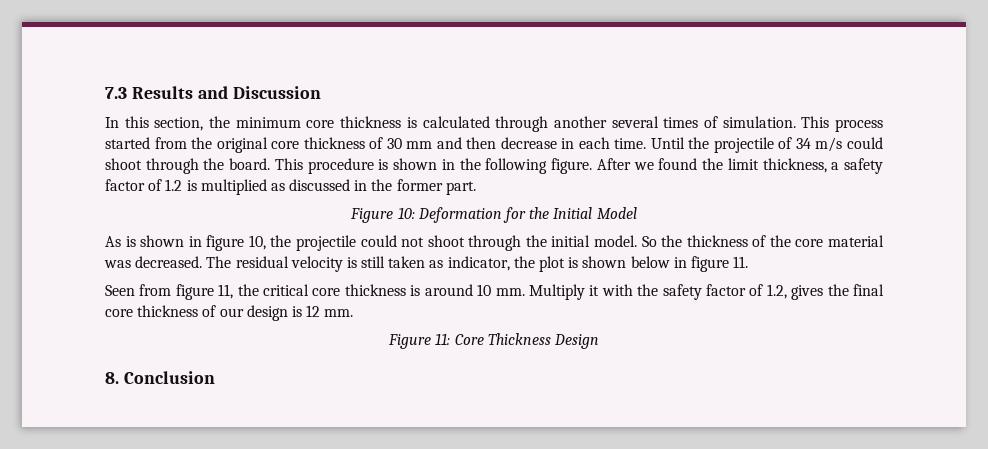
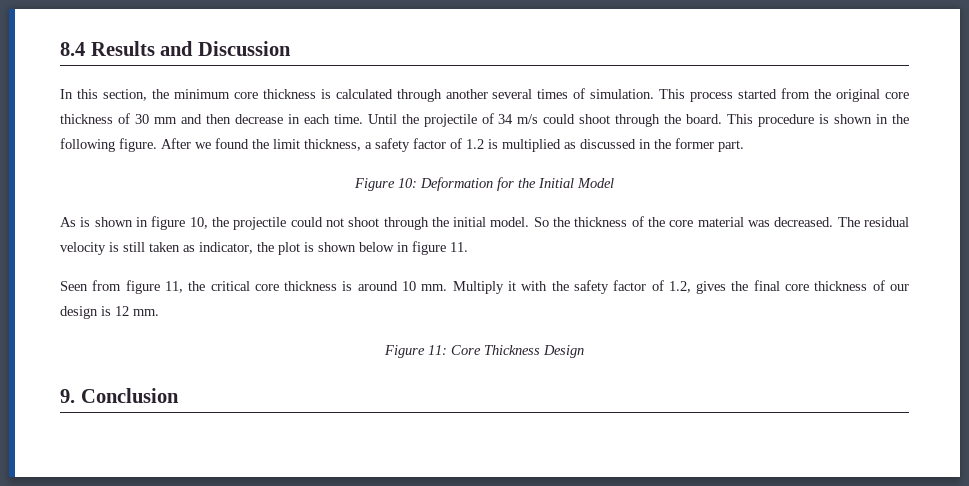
[105,87,127,99] 7.3 -> [60,42,85,56] 8.4
[105,372,119,384] 8. -> [60,389,75,403] 9.

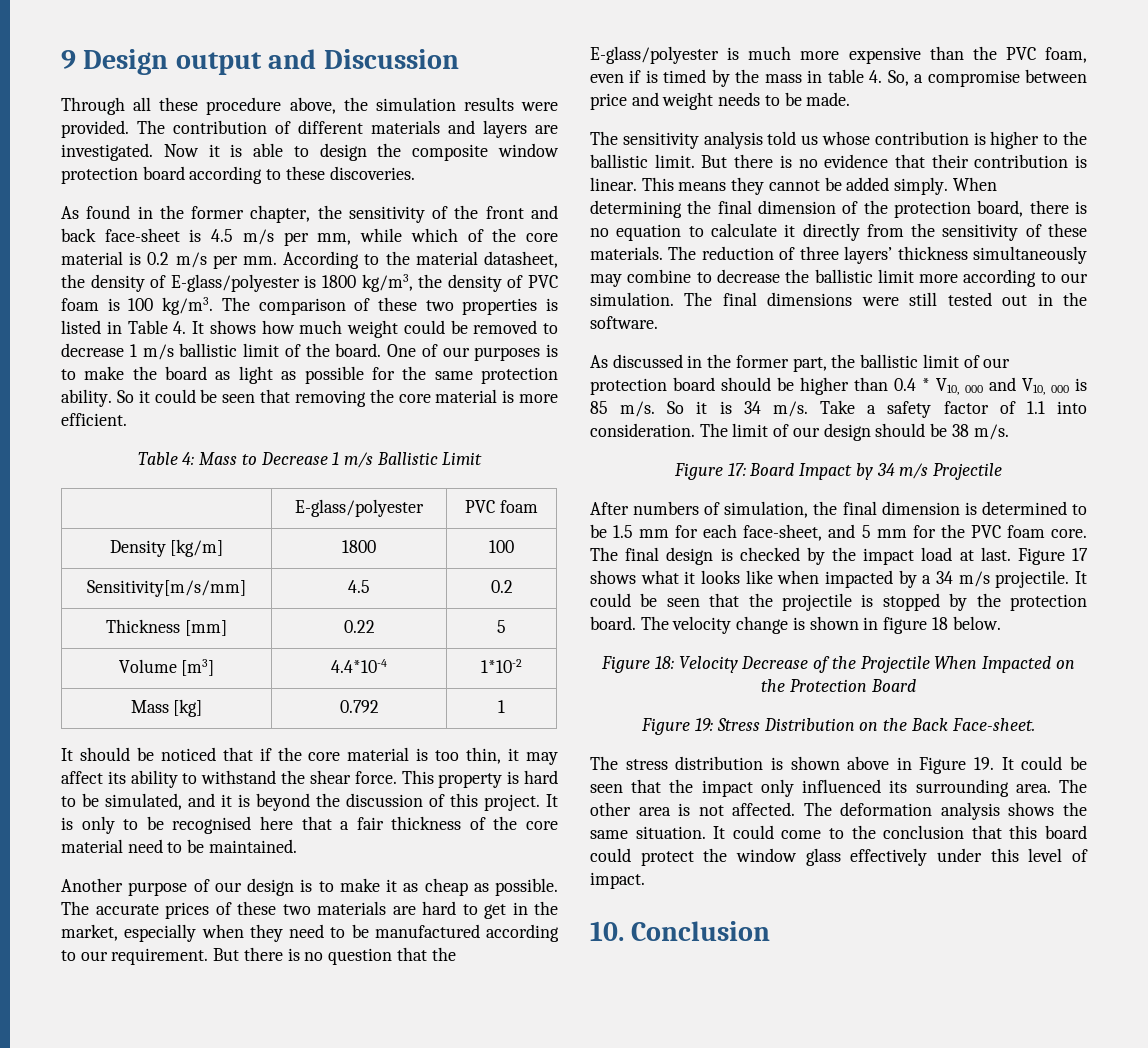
[60,41,155,56] 8.4 Results -> [61,49,262,75] 9 Design output
[60,88,910,102] [60,113,909,127] [60,138,744,152] [354,177,614,191] [60,216,571,230] In this section, the minimum core thickness is calculated through another several times of simulation. This process started from the original core thickness of 30 mm and then decrease in each time. Until the projectile of 34 m/s could shoot through the board. This procedure is shown in the following figure. After we found the limit thickness, a safety factor of 1.2 is multiplied as discussed in the former part. // Figure 10: Deformation for the Initial Model // As is shown in figure 10, the projectile could not shoot through the initial model. So the -> [61,97,558,115] [61,120,558,138] [61,143,559,161] [61,166,415,184] [61,205,558,223] [61,228,558,246] [61,251,558,269] [61,274,559,292] [61,297,558,315] [61,320,558,338] [61,343,558,361] [61,366,558,384] [61,389,558,407] [61,413,127,426] [137,452,483,468] [295,499,424,517] [465,500,538,513] [109,539,224,557] [342,540,376,553] [489,540,514,553] [87,580,246,597] [348,580,370,593] [490,580,513,593] [106,619,227,636] [343,620,375,633] [497,620,506,633] [118,659,215,676] [331,659,387,673] [481,659,522,673] [130,699,203,717] [339,700,379,713] [498,700,505,713] [61,747,558,765] [61,770,558,788] [61,793,558,811] [61,816,384,834] Through all these procedure above, the simulation results were provided. The contribution of different materials and layers are investigated. Now it is able to design the composite window protection board according to these discoveries. // As found in the former chapter, the sensitivity of the front and back face-sheet is 4.5 m/s per mm, while which of the core material is 0.2 m/s per mm. According to the material datasheet, the density of E-glass/polyester is 1800 kg/m3, the density of PVC foam is 100 kg/m3. The comparison of these two properties is listed in Table 4. It shows how much weight could be removed to decrease 1 m/s ballistic limit of the board. One of our purposes is to make the board as light as possible for the same protection ability. So it could be seen that removing the core material is more efficient. // Table 4: Mass to Decrease 1 m/s Ballistic Limit // | E-glass/polyester | PVC foam // Density [kg/m] | 1800 | 100 // Sensitivity[m/s/mm] | 4.5 | 0.2 // Thickness [mm] | 0.22 | 5 // Volume [m3] | 4.4*10-4 | 1*10-2 // Mass [kg] | 0.792 | 1 // It should be noticed that if the core material is too thin, it may affect its ability to withstand the shear force. This property is hard to be simulated, and it is beyond the discussion of this project. It is only to be recognised here that a fair
[748,217,910,227] [60,241,468,255] [60,280,909,294] [60,306,159,319] [384,345,584,358] [60,389,75,403] was decreased. The residual velocity is still taken as indicator, the plot is shown below in figure 11. // Seen from figure 11, the critical core thickness is around 10 mm. Multiply it with the safety factor of 1.2, gives the final core thickness of our design is 12 mm. // Figure 11: Core Thickness Design // 9. -> [127,839,297,853] [61,878,558,896] [61,901,558,919] [61,924,559,942] [61,947,456,965] [590,46,1087,64] [590,69,1087,87] [590,92,851,110] [590,131,1087,149] [590,154,1087,168] [590,177,997,195] [590,200,1087,218] [590,223,1087,241] [590,246,1087,264] [590,269,1088,287] [590,292,1087,306] [590,316,658,329] [590,354,1011,372] [590,377,1087,395] [590,400,1087,418] [590,423,1009,441] [673,463,1003,480] [590,501,1087,518] [590,524,1087,541] [590,547,1088,565] [590,570,1087,588] [590,593,1087,611] [590,616,1001,634] [601,656,1075,673] [761,679,916,692] [641,718,1035,735] [590,756,1087,774] [590,779,1087,797] [590,802,1087,820] [590,825,1087,839] [590,848,1088,866] [590,872,645,889] [590,921,624,941] need to be maintained. // Another purpose of our design is to make it as cheap as possible. The accurate prices of these two materials are hard to get in the market, especially when they need to be manufactured according to our requirement. But there is no question that the E-glass/polyester is much more expensive than the PVC foam, even if is timed by the mass in table 4. So, a compromise between price and weight needs to be made. // The sensitivity analysis told us whose contribution is higher to the ballistic limit. But there is no evidence that their contribution is linear. This means they cannot be added simply. When determining the final dimension of the protection board, there is no equation to calculate it directly from the sensitivity of these materials. The reduction of three layers’ thickness simultaneously may combine to decrease the ballistic limit more according to our simulation. The final dimensions were still tested out in the software. // As discussed in the former part, the ballistic limit of our protection board should be higher than 0.4 * V10, 000 and V10, 000 is 85 m/s. So it is 34 m/s. Take a safety factor of 1.1 into consideration. The limit of our design should be 38 m/s. // Figure 17: Board Impact by 34 m/s Projectile // After numbers of simulation, the final dimension is determined to be 1.5 mm for each face-sheet, and 5 mm for the PVC foam core. The final design is checked by the impact load at last. Figure 17 shows what it looks like when impacted by a 34 m/s projectile. It could be seen that the projectile is stopped by the protection board. The velocity change is shown in figure 18 below. // Figure 18: Velocity Decrease of the Projectile When Impacted on the Protection Board // Figure 19: Stress Distribution on the Back Face-sheet. // The stress distribution is shown above in Figure 19. It could be seen that the impact only influenced its surrounding area. The other area is not affected. The deformation analysis shows the same situation. It could come to the conclusion that this board could protect the window glass effectively under this level of impact. // 10.

